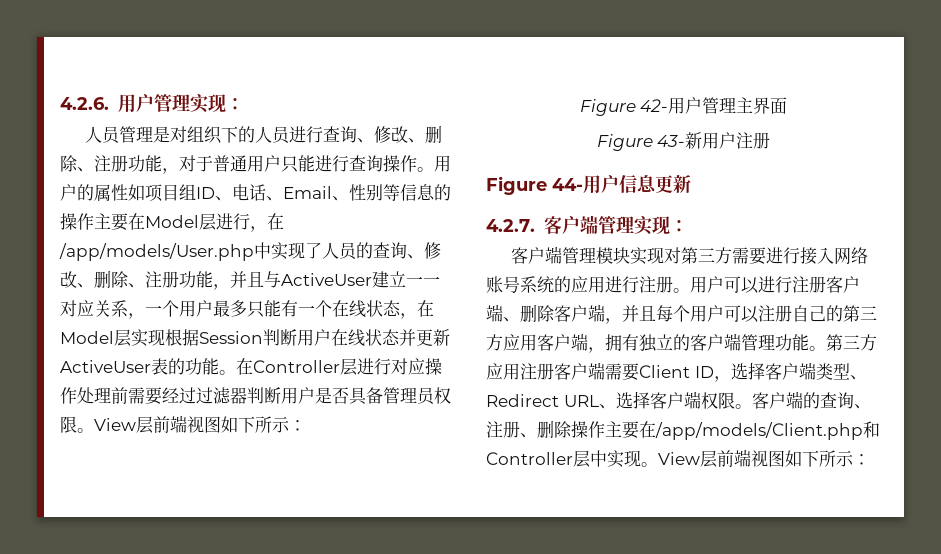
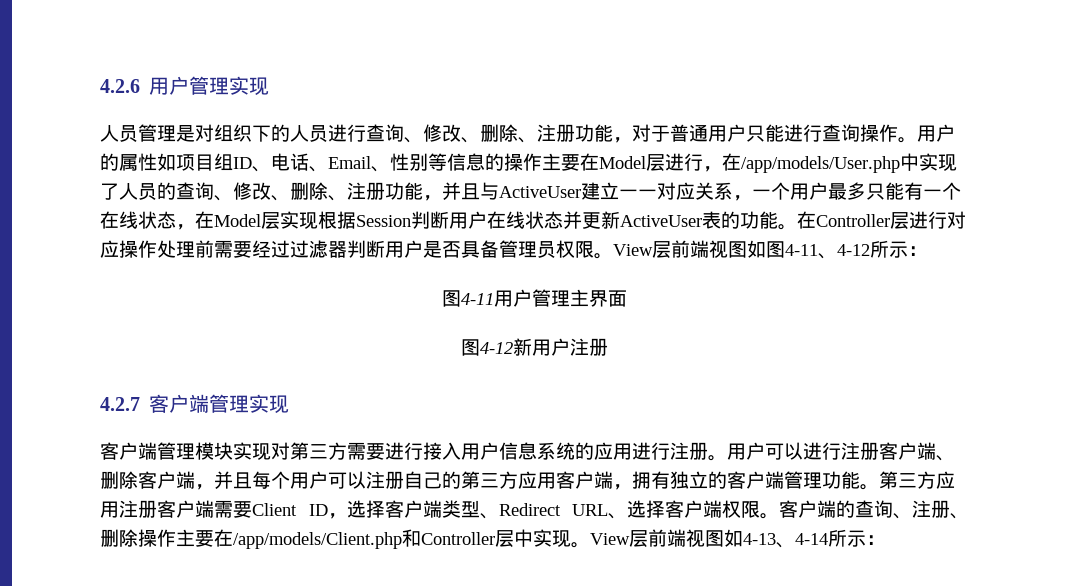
[60,97,109,110] 4.2.6. -> [100,79,140,93] 4.2.6
[225,98,244,110] ： -> (270, 86) none
[238,416,255,433] 下 -> [766,241,870,259] 图4-11、4-12
[579,99,669,116] Figure 42- -> [442,290,494,307] 图4-11
[596,134,686,151] Figure 43- -> [461,339,513,356] 图4-12
[486,175,691,195] [486,219,535,232] Figure 44-用户信息更新 // 4.2.7. -> [100,397,140,411] 4.2.7
[669,220,688,232] ： -> (290, 404) none
[833,247,868,265] [486,276,520,293] 网络账号 -> [461,442,537,460] 用户信息
[802,450,819,467] 下 -> [743,533,828,548] 4-13、4-14

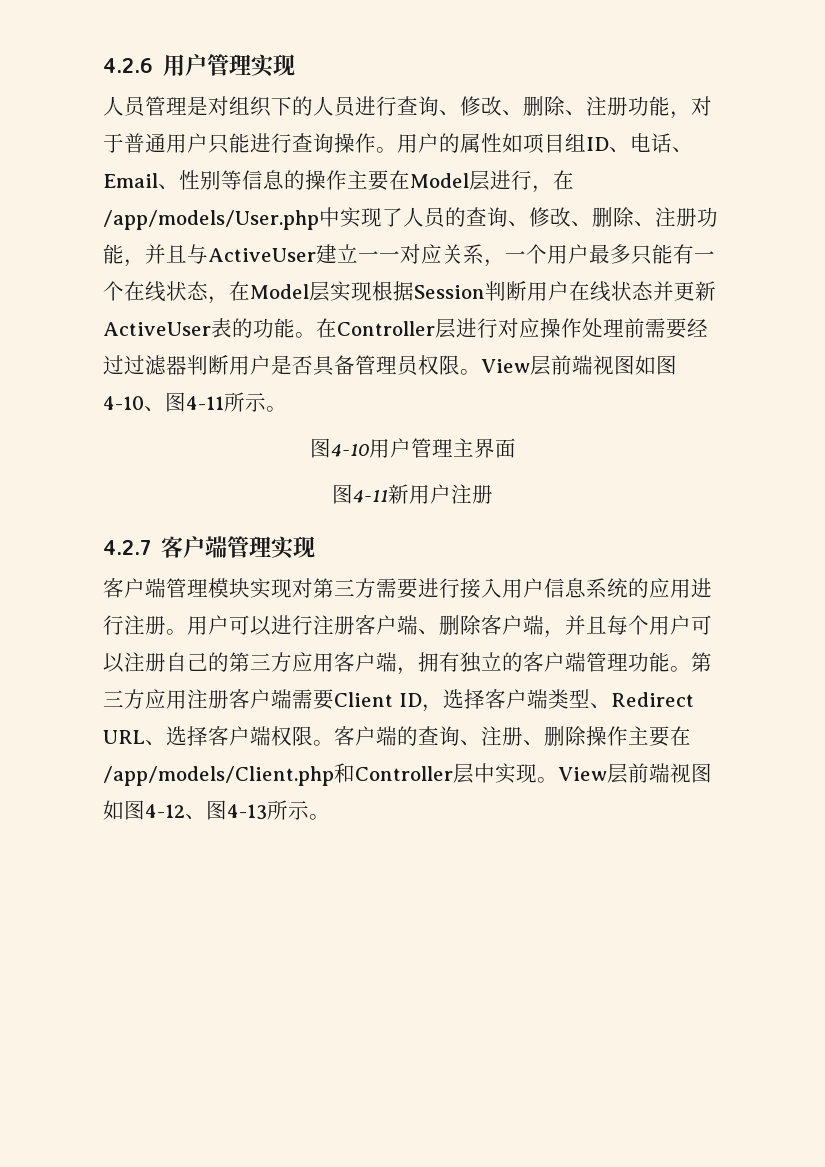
[785,240,927,259] [442,290,494,307] 4-11、4-12所示： // 图4-11 -> [103,392,287,412] [309,438,369,458] 4-10、图4-11所示。 // 图4-10
[480,342,513,354] 4-12 -> [353,490,388,503] 4-11
[743,529,885,548] 4-13、4-14所示： -> [124,800,330,820] 图4-12、图4-13所示。

